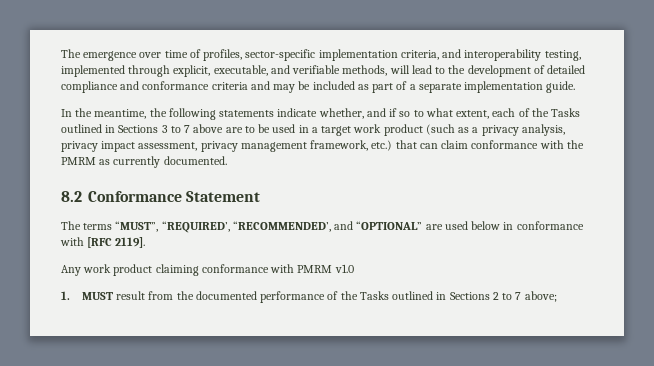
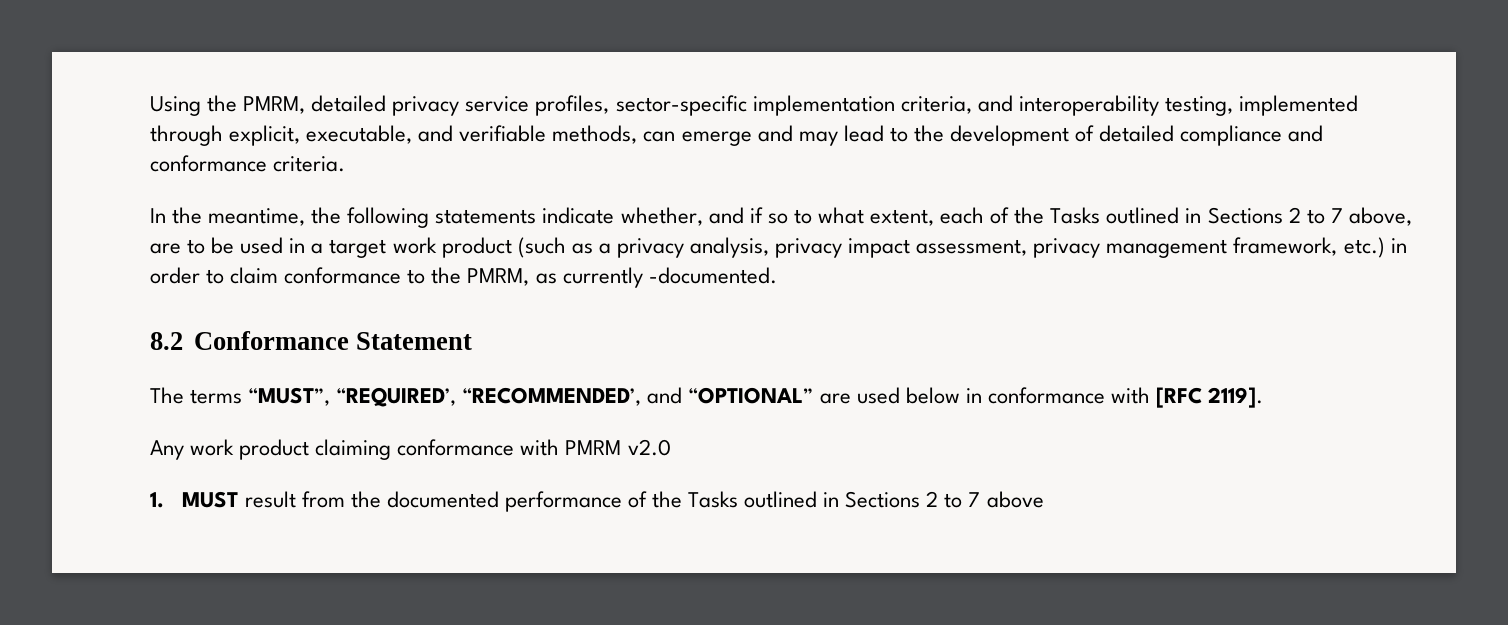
[61,49,201,61] The emergence over time of -> [150,95,530,116] Using the PMRM, detailed privacy service
[389,65,410,74] will -> [643,125,838,146] can emerge and may
[211,81,576,93] criteria and may be included as part of a separate implementation guide. -> [273,156,346,172] criteria.
[161,124,224,133] 3 to 7 above -> [1288,207,1412,226] 2 to 7 above,
[395,140,584,149] [61,157,96,165] that can claim conformance with the PMRM -> [1390,238,1407,253] [150,267,530,286] in order to claim conformance to the PMRM,
[163,156,227,165] documented. -> [648,267,777,284] -documented.
[334,264,354,273] v1.0 -> [627,439,671,456] v2.0
[524,291,557,302] above; -> [986,491,1044,508] above

